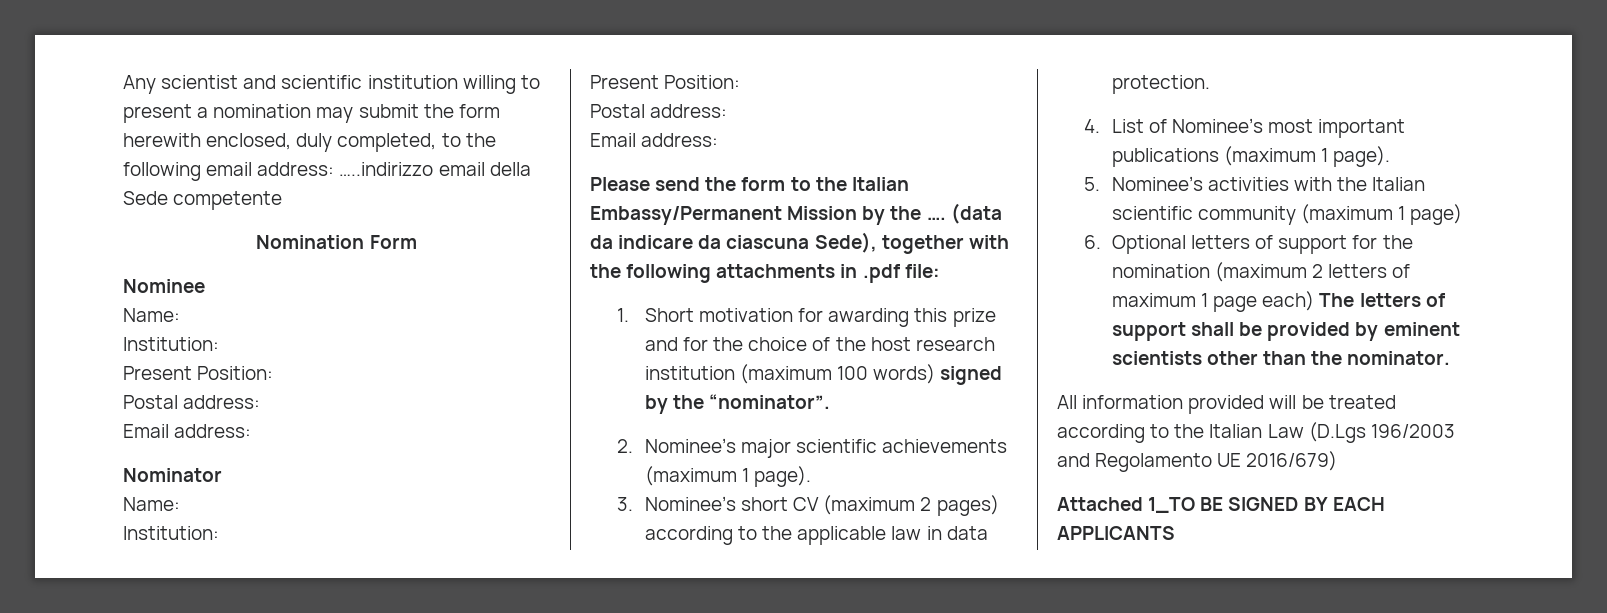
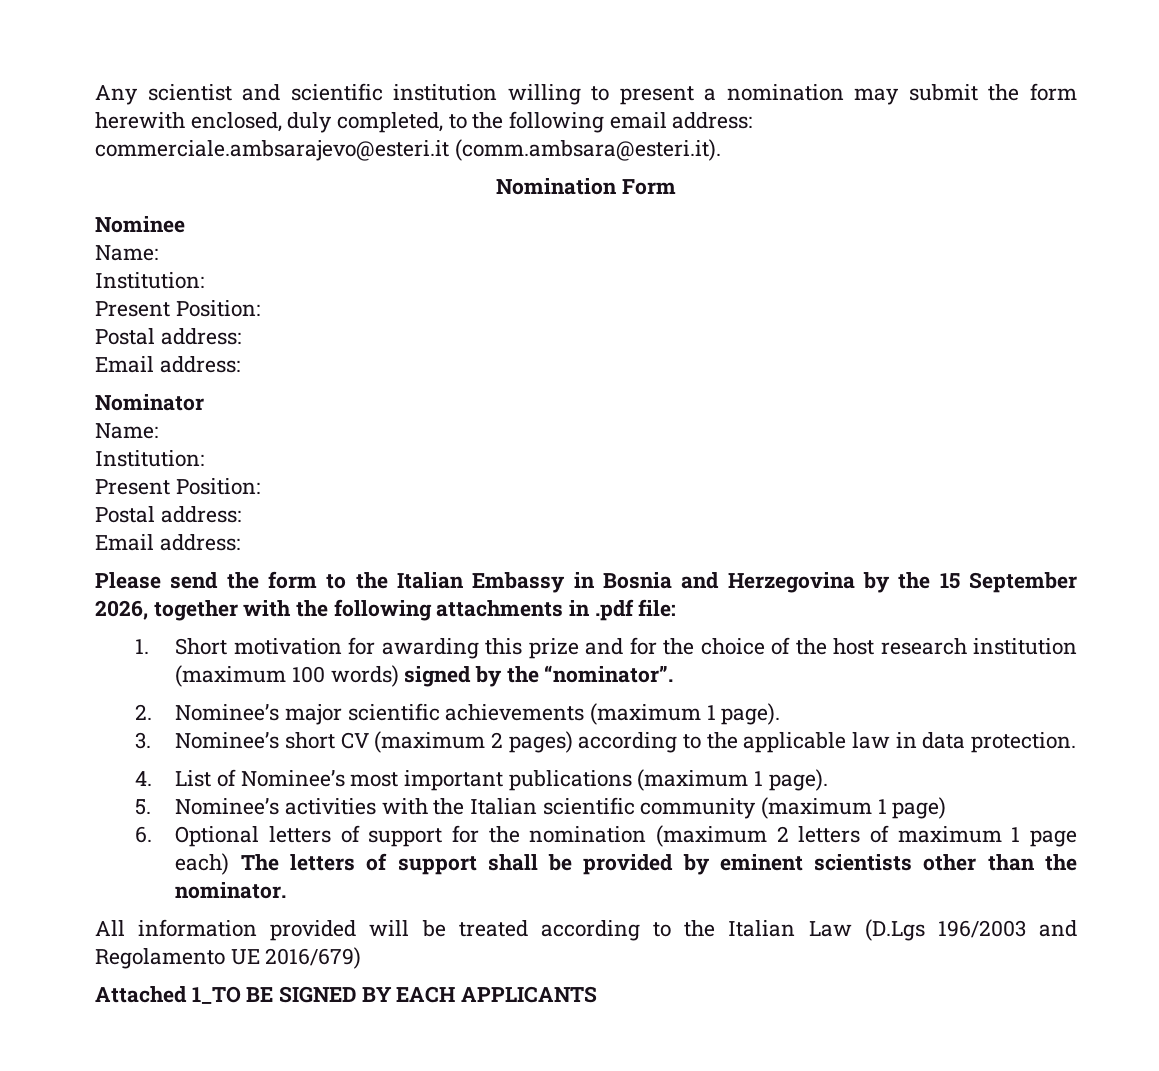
[339,162,531,176] [123,191,283,210] …..indirizzo email della Sede competente -> [95,139,721,161] commerciale.ambsarajevo@esteri.it (comm.ambsara@esteri.it).
[590,203,1002,225] [590,232,877,253] Embassy/Permanent Mission by the …. (data da indicare da ciascuna Sede), -> [472,572,1078,593] [95,600,148,620] Embassy in Bosnia and Herzegovina by the 15 September 2026,

